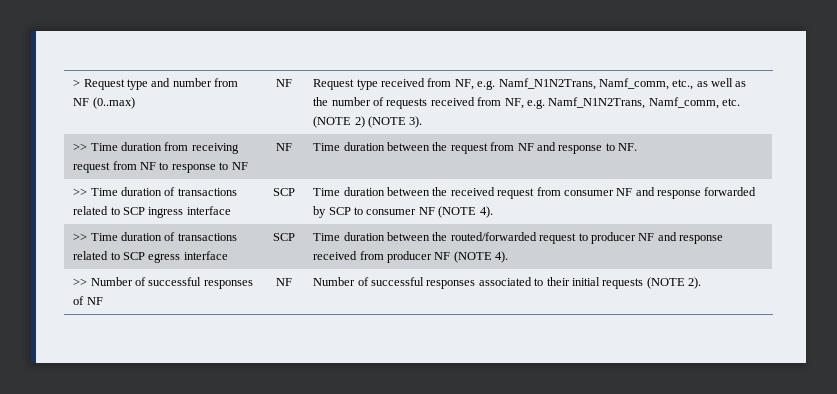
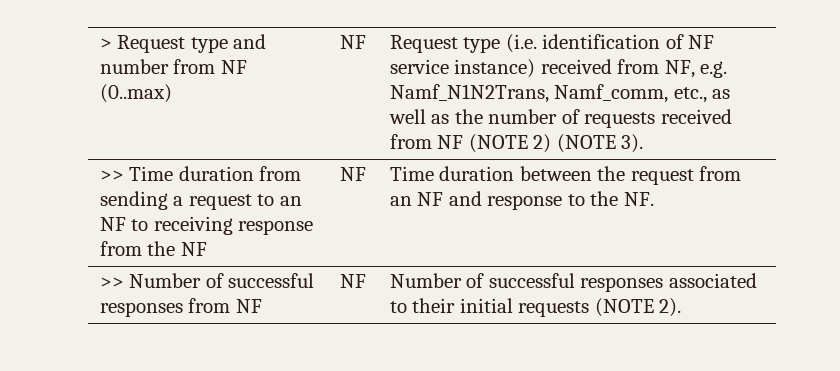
(378, 84) none -> [505,34,715,53] [389,59,536,78] (i.e. identification of NF service instance)
[504,97,741,109] NF, e.g. Namf_N1N2Trans, Namf_comm, etc. -> [437,135,464,149] NF
[191,143,239,154] [73,161,229,173] receiving request from NF to response to -> [99,191,302,210] [99,216,314,235] [99,241,176,256] sending a request to an NF to receiving response from the
(515, 146) none -> [389,196,412,206] an
(615, 147) none -> [590,191,619,206] the
[73,187,237,196] [73,206,231,218] [272,188,295,196] [313,187,757,199] [313,206,493,218] [73,232,237,241] [73,251,228,263] [272,233,295,241] [313,232,724,244] [313,251,509,263] // >> Time duration of transactions related to SCP ingress interface | SCP | Time duration between the received request from consumer NF and response forwarded by SCP to consumer NF (NOTE 4). // >> Time duration of transactions related to SCP egress interface | SCP | Time duration between the routed/forwarded request to producer NF and response received from producer NF (NOTE 4). -> (654, 199) none
[73,296,85,305] of -> [188,298,231,313] from

